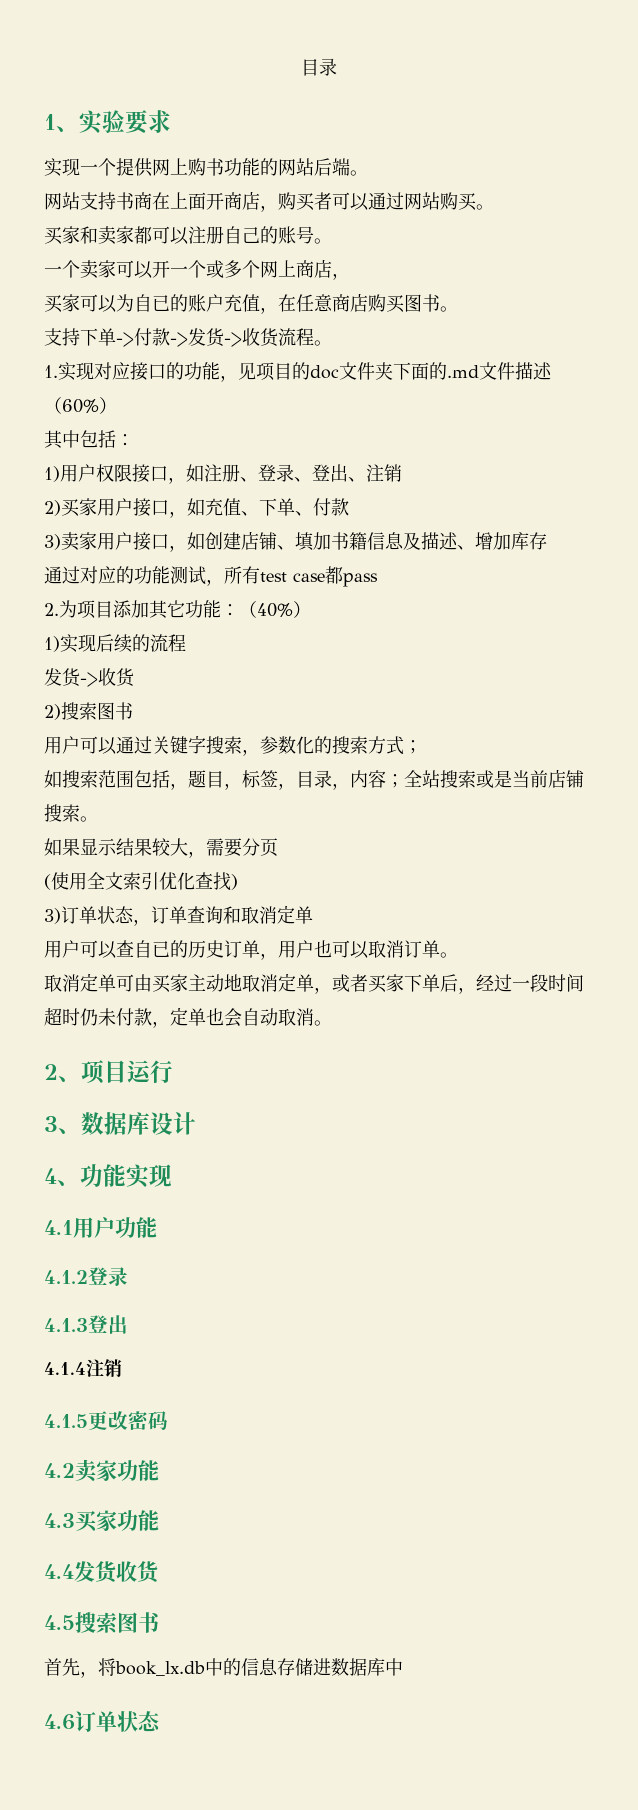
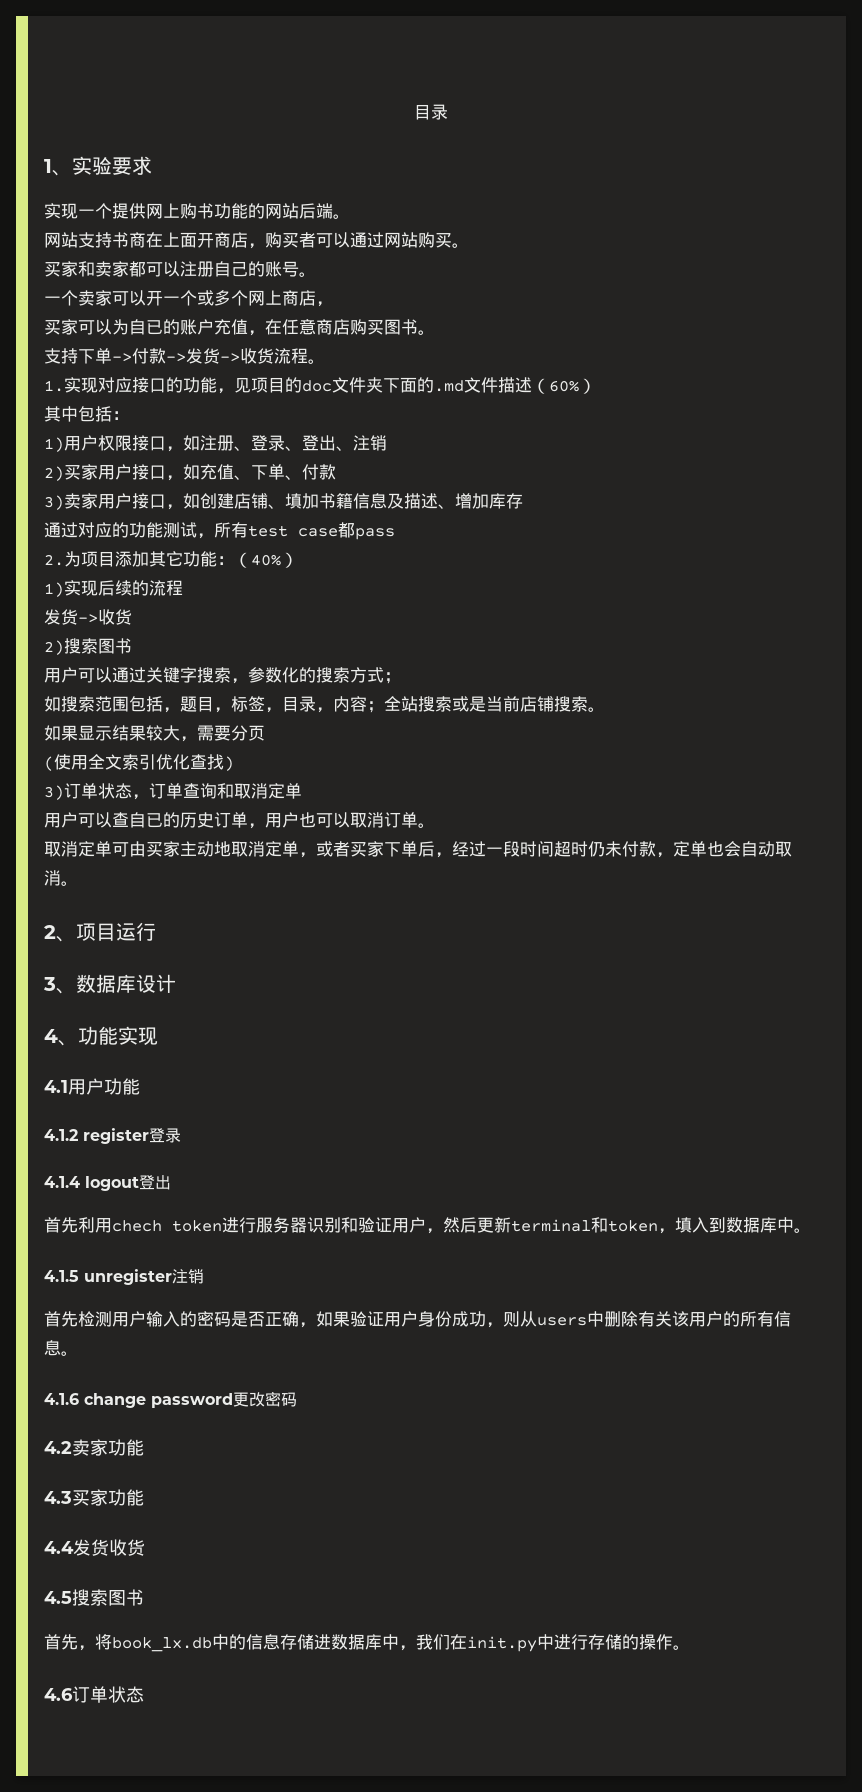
(88, 1277) none -> [83,1128,149,1144] register
[44,1318,88,1332] 4.1.3 -> [44,1176,139,1191] 4.1.4 logout
[44,1359,122,1377] [44,1414,88,1428] 4.1.4注销 // 4.1.5 -> [44,1217,811,1234] [44,1269,204,1285] [44,1311,791,1328] [44,1340,78,1356] [44,1393,233,1408] 首先利用chech token进行服务器识别和验证用户，然后更新terminal和token，填入到数据库中。 // 4.1.5 unregister注销 // 首先检测用户输入的密码是否正确，如果验证用户身份成功，则从users中删除有关该用户的所有信息。 // 4.1.6 change password
(403, 1667) none -> [399,1634,690,1652] ，我们在init.py中进行存储的操作。

